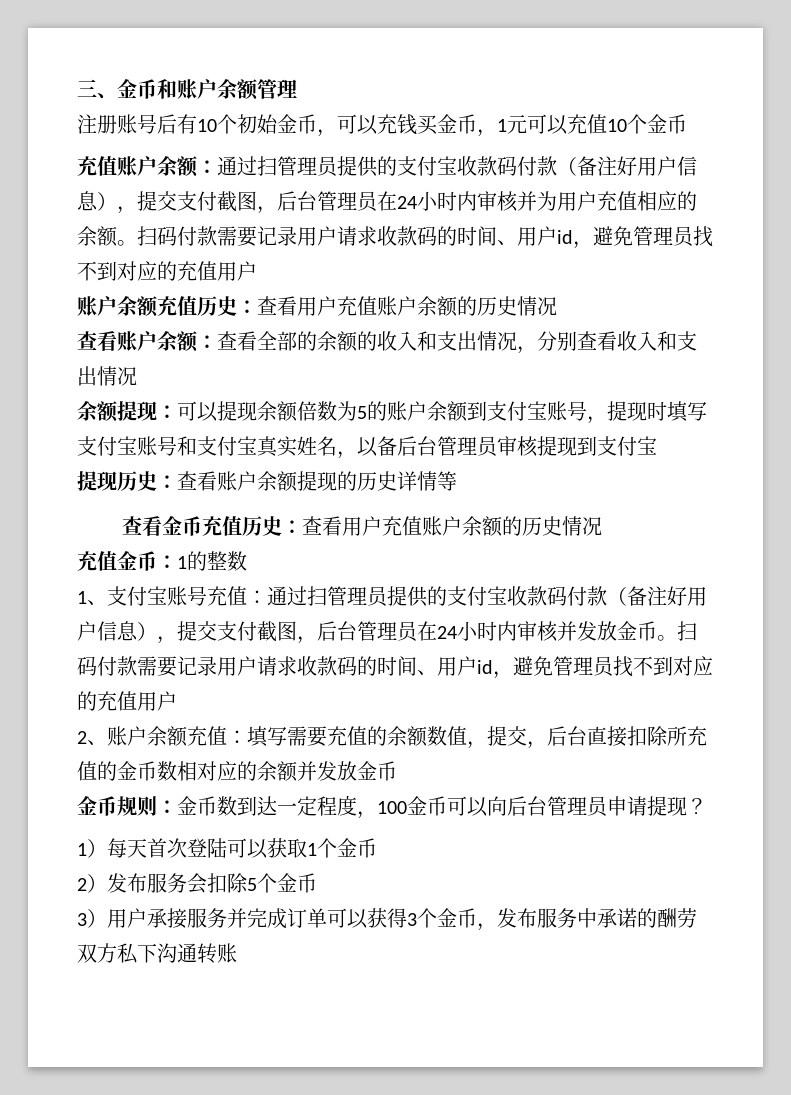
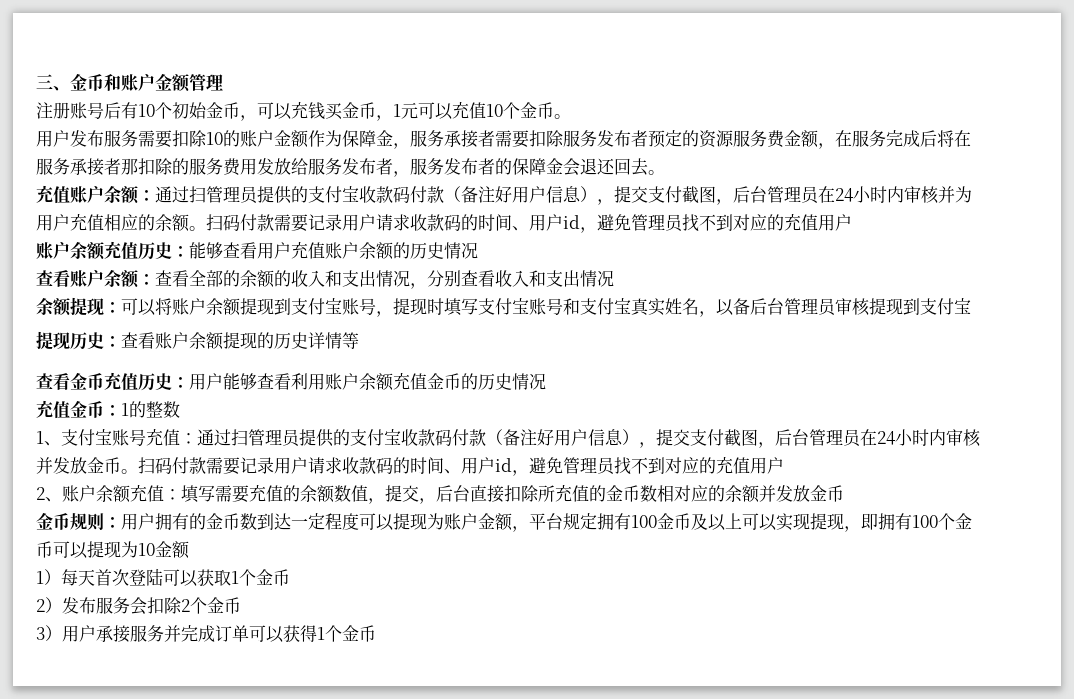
[217,79,238,99] 余 -> [155,73,172,91] 金
(687, 124) none -> [554,114,571,119] [36,130,971,149] [36,158,665,177] 。 // 用户发布服务需要扣除10的账户金额作为保障金，服务承接者需要扣除服务发布者预定的资源服务费金额，在服务完成后将在服务承接者那扣除的服务费用发放给服务发布者，服务发布者的保障金会退还回去。
(257, 307) none -> [189,242,223,259] 能够
[217,401,468,422] 提现余额倍数为5的账户余额 -> [155,298,274,316] 将账户余额提现
[302,516,504,537] 查看用户充值账户余额 -> [189,372,461,391] 用户能够查看利用账户余额充值金币
(177, 807) none -> [121,513,206,530] 用户拥有的
[357,796,707,819] ，100金币可以向后台管理员申请提现？ -> [359,513,972,532] [36,541,190,559] 可以提现为账户金额，平台规定拥有100金币及以上可以实现提现，即拥有100个金币可以提现为10金额
[247,878,257,891] 5 -> [181,599,190,612] 2
[407,908,697,931] [77,943,237,964] 3个金币，发布服务中承诺的酬劳双方私下沟通转账 -> [317,625,376,642] 1个金币

